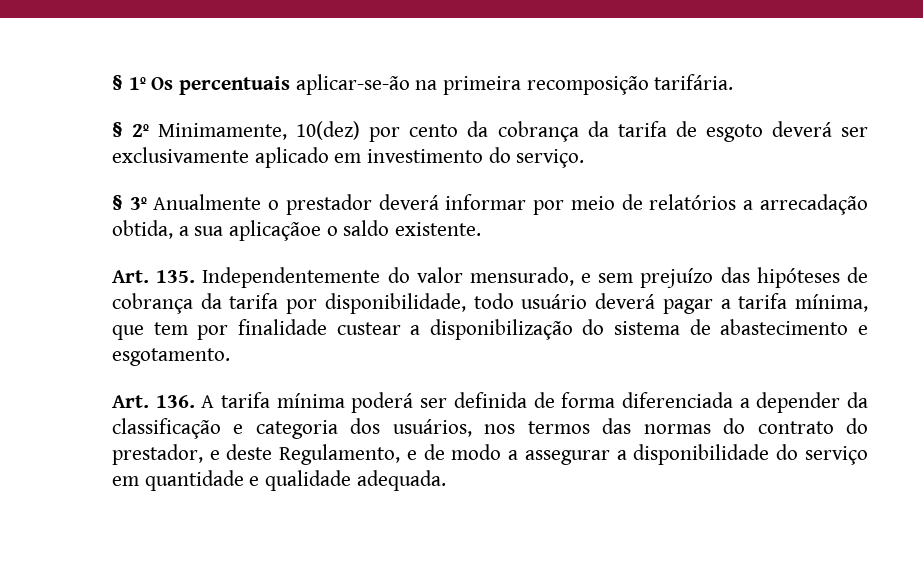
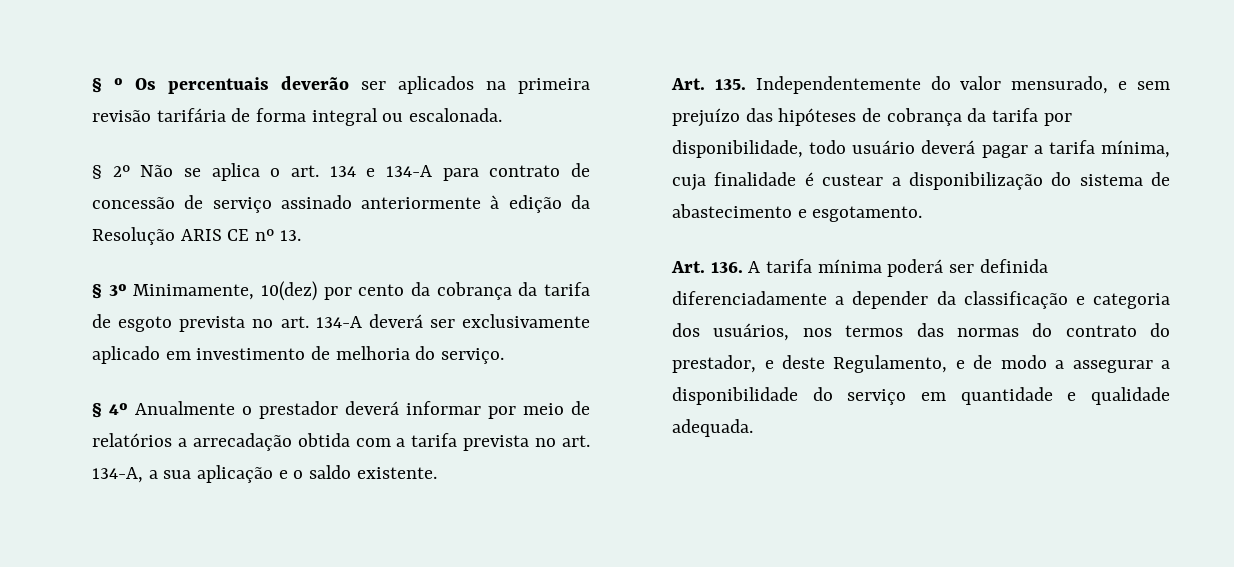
[111,75,146,90] § 1º -> [92,78,124,93] § º
[295,74,734,95] [111,122,150,137] aplicar-se-ão na primeira recomposição tarifária. // § 2º -> [281,76,590,94] [92,108,503,126] [92,163,591,181] [92,195,590,213] [92,227,301,245] [92,284,127,299] deverão ser aplicados na primeira revisão tarifária de forma integral ou escalonada. // § 2º Não se aplica o art. 134 e 134-A para contrato de concessão de serviço assinado anteriormente à edição da Resolução ARIS CE nº 13. // § 3º
(763, 133) none -> [179,316,362,332] prevista no art. 134-A
(483, 156) none -> [311,346,410,360] de melhoria
[129,197,147,210] 3º -> [109,403,129,415] 4º
[111,220,321,241] obtida, a sua aplicaçãoe -> [297,433,590,451] [92,465,288,483] obtida com a tarifa prevista no art. 134-A, a sua aplicação e
[111,319,327,340] que tem por finalidade -> [672,172,814,191] cuja finalidade é
[533,392,733,408] de forma diferenciada -> [672,291,828,305] diferenciadamente

